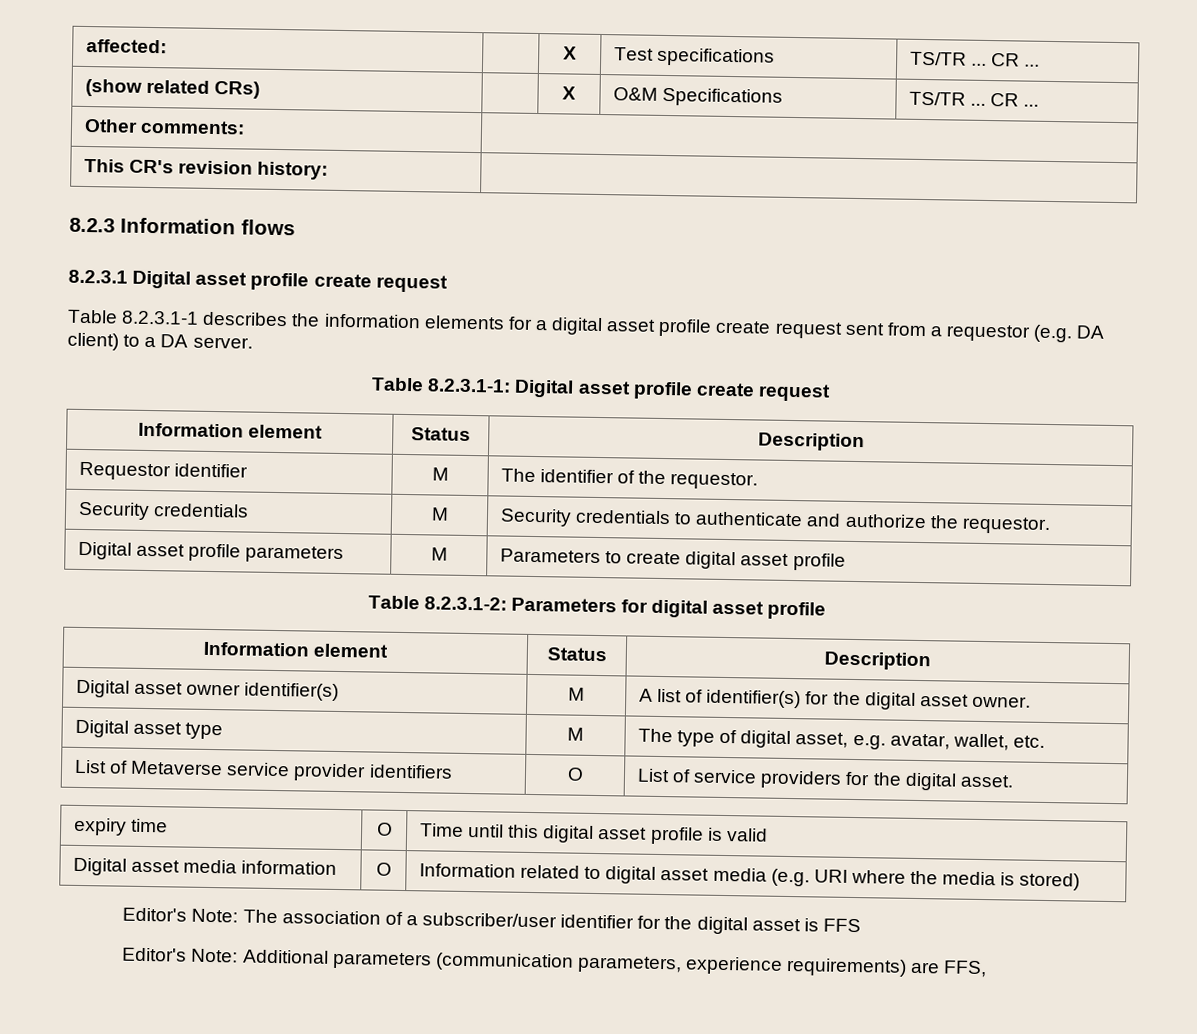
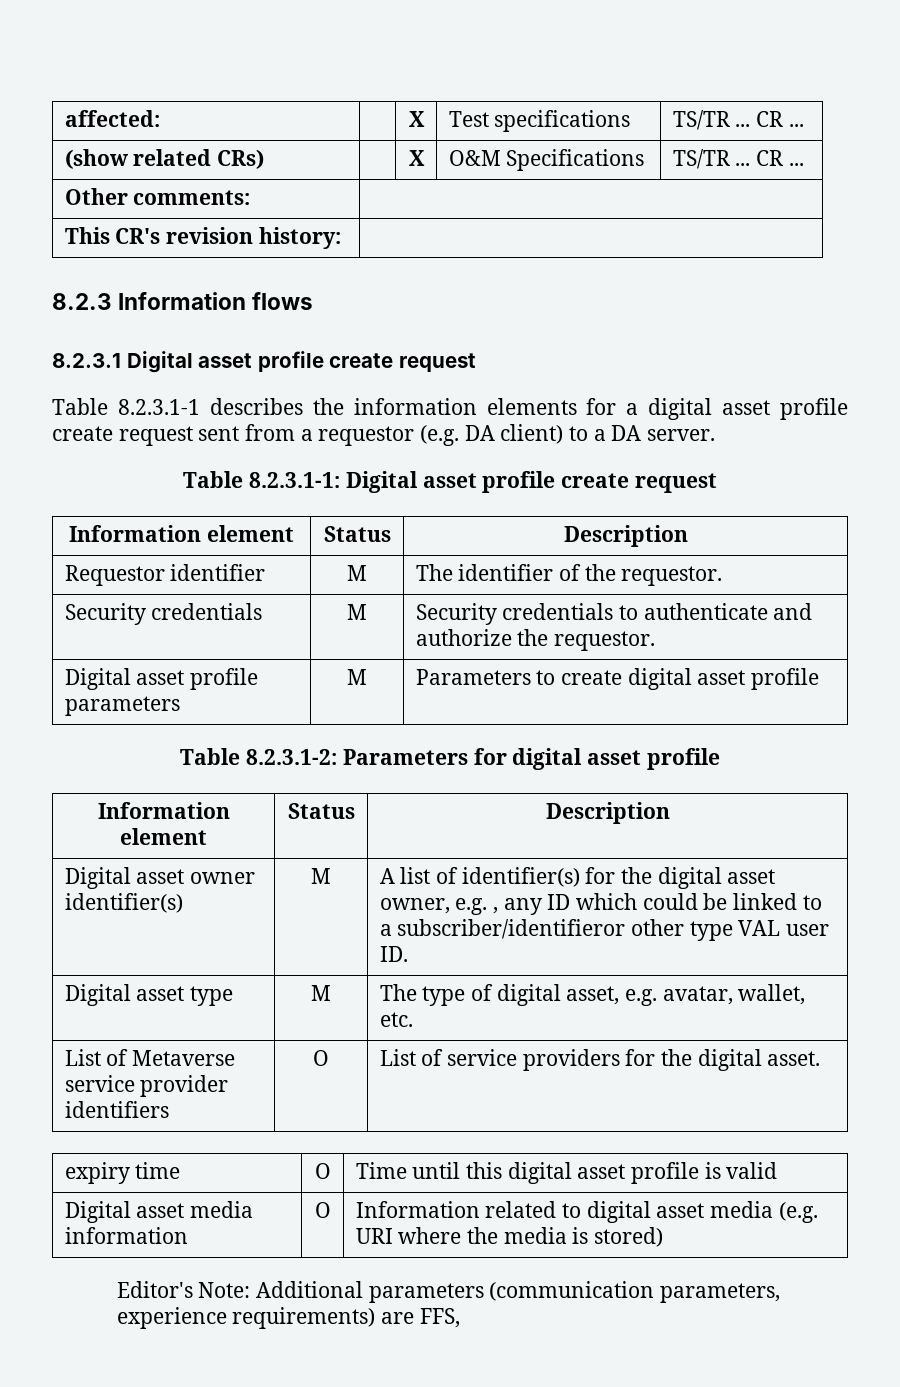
[971,695,1031,708] owner. -> [379,893,822,915] [379,919,830,941] [379,946,408,962] owner, e.g. , any ID which could be linked to a subscriber/identifieror other type VAL user ID.
[122,907,861,935] // Editor's Note: The association of a subscriber/user identifier for the digital asset is FFS -> (664, 1237) none

